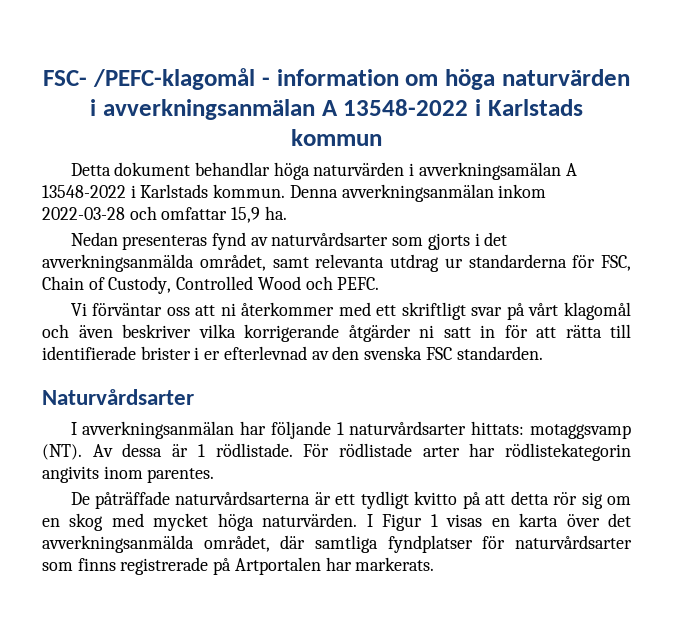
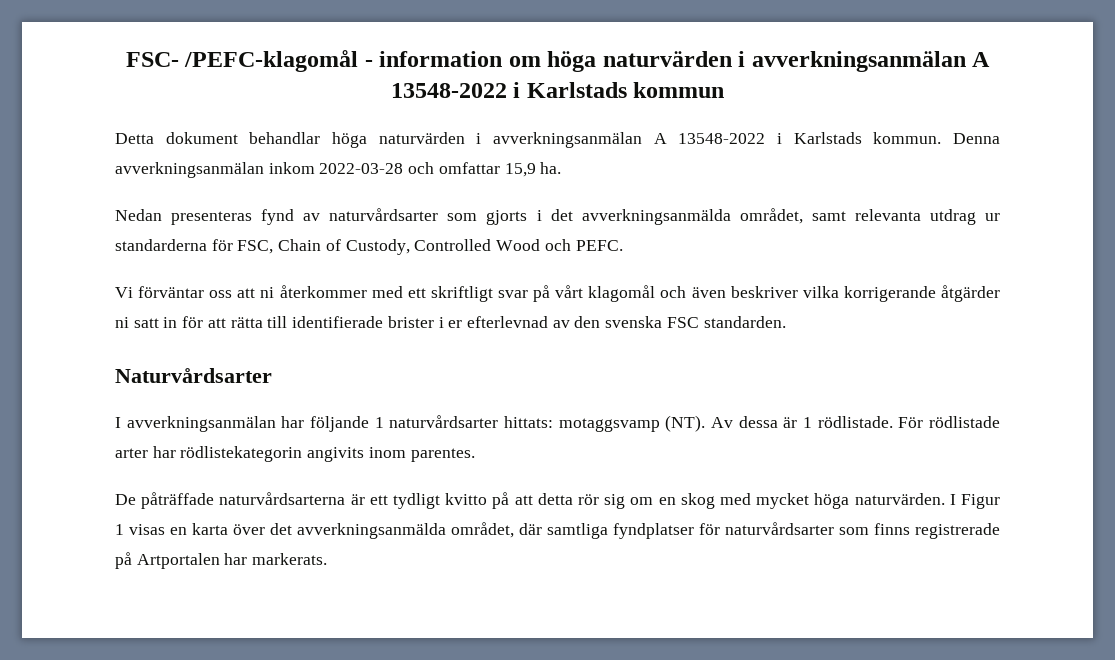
[418,162,561,180] avverkningsamälan -> [493,132,642,148] avverkningsanmälan

